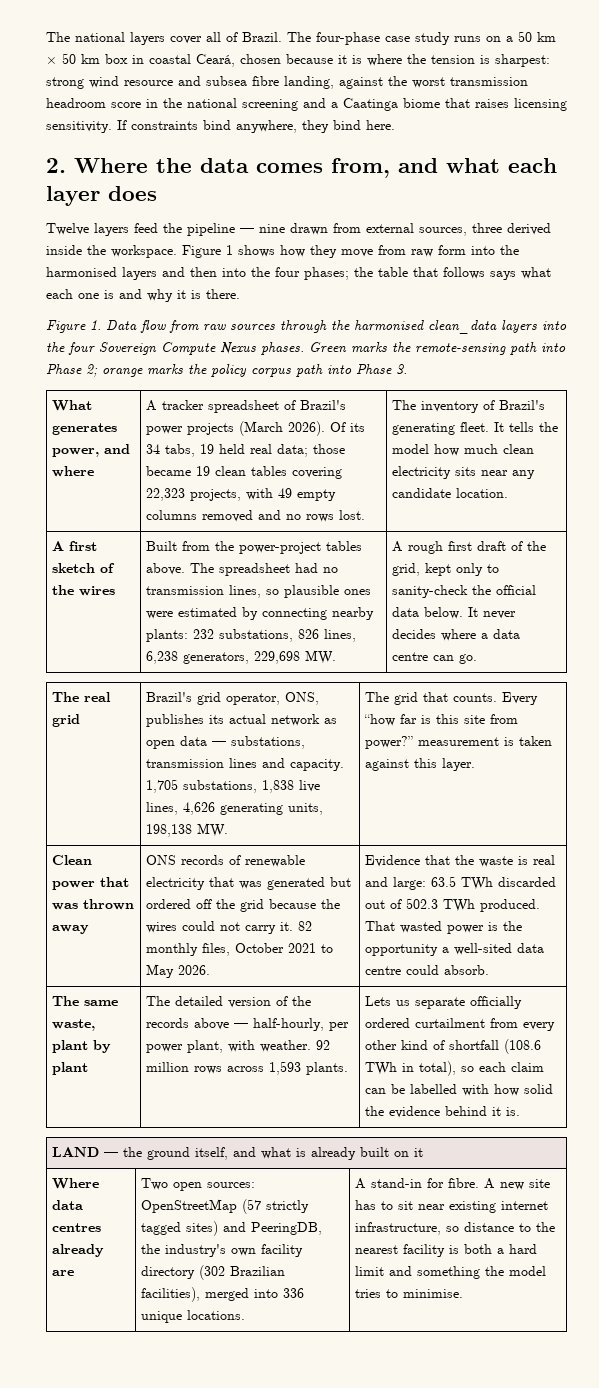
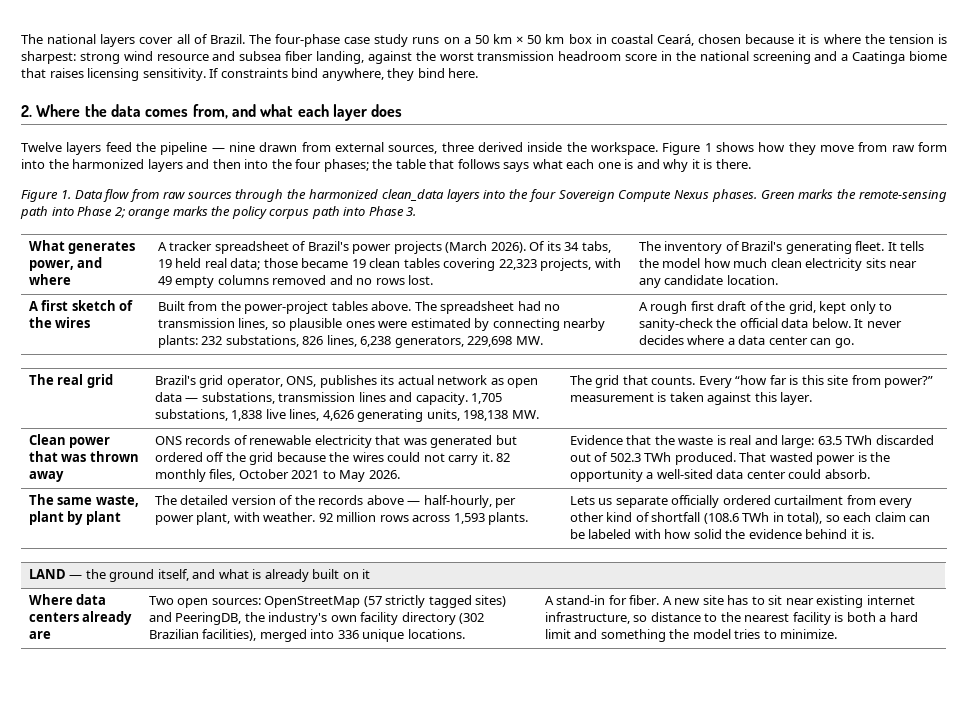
[252,76,279,86] fibre -> [285,51,314,61] fiber
[46,267,117,277] harmonised -> [72,159,145,169] harmonized
[354,320,424,331] harmonised -> [308,189,378,199] harmonized
[392,652,429,661] centre -> [768,336,808,345] center
[365,966,402,975] centre -> [746,470,786,479] center
[410,1084,458,1094] labelled -> [588,529,632,539] labeled
[52,1223,102,1232] centres -> [28,612,79,622] centers
[448,1178,480,1188] fibre. -> [629,595,660,605] fiber.
[403,1289,464,1298] minimise. -> [780,629,838,639] minimize.

